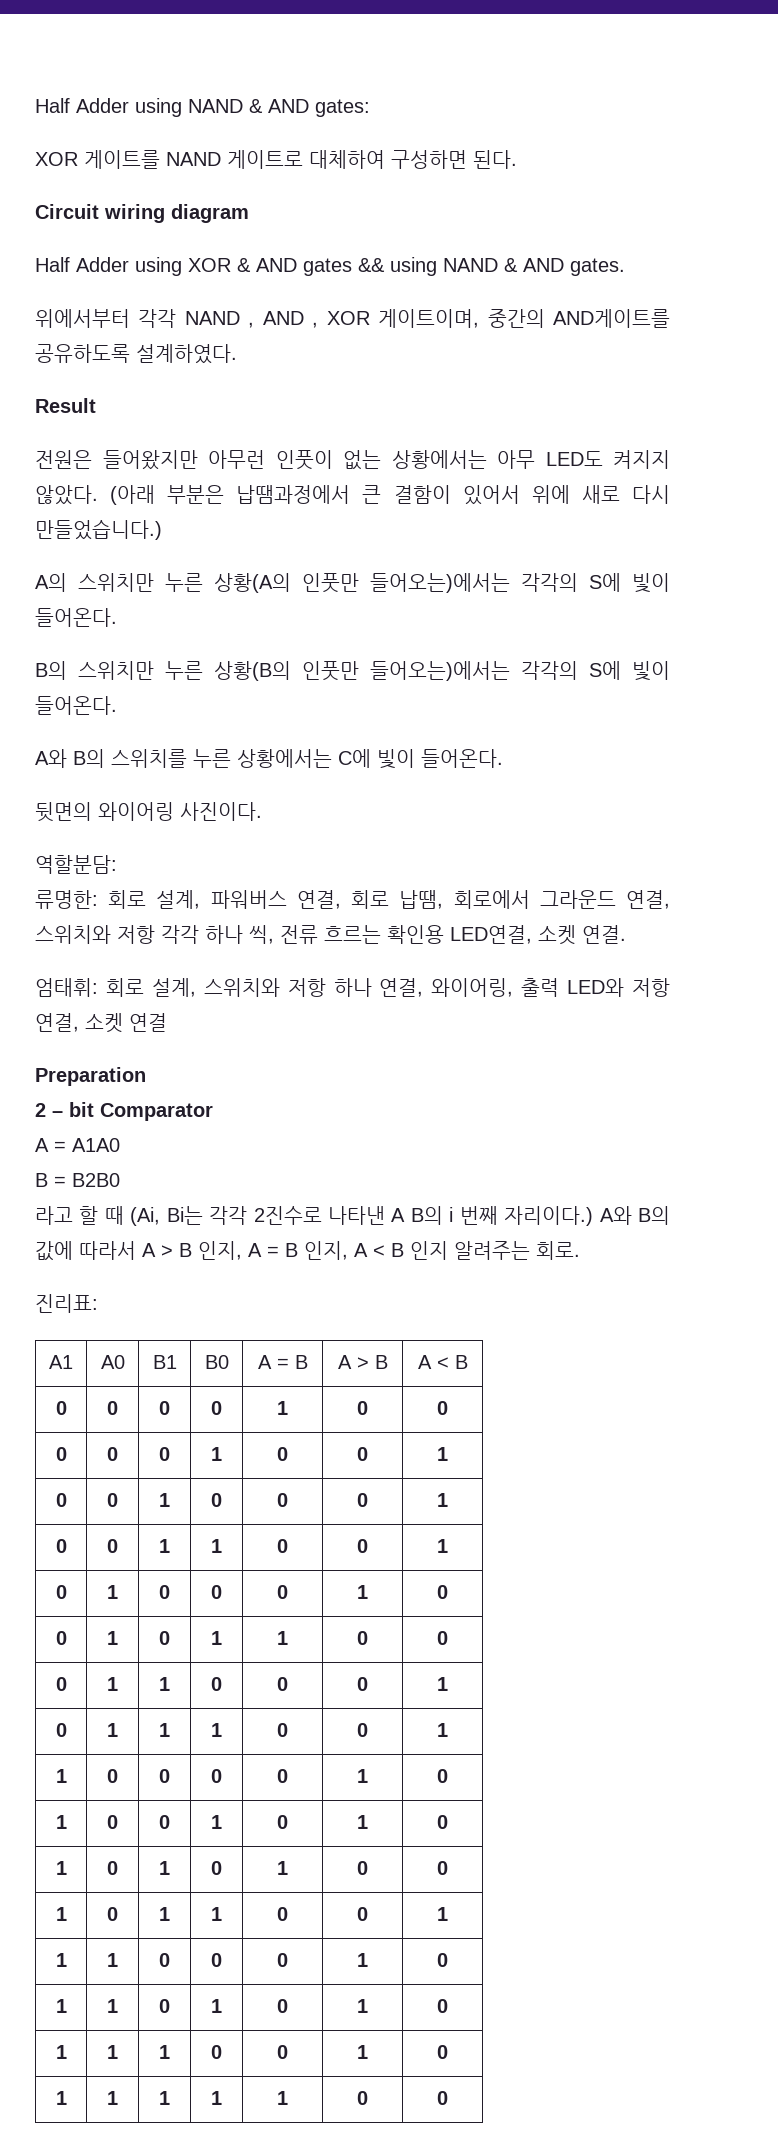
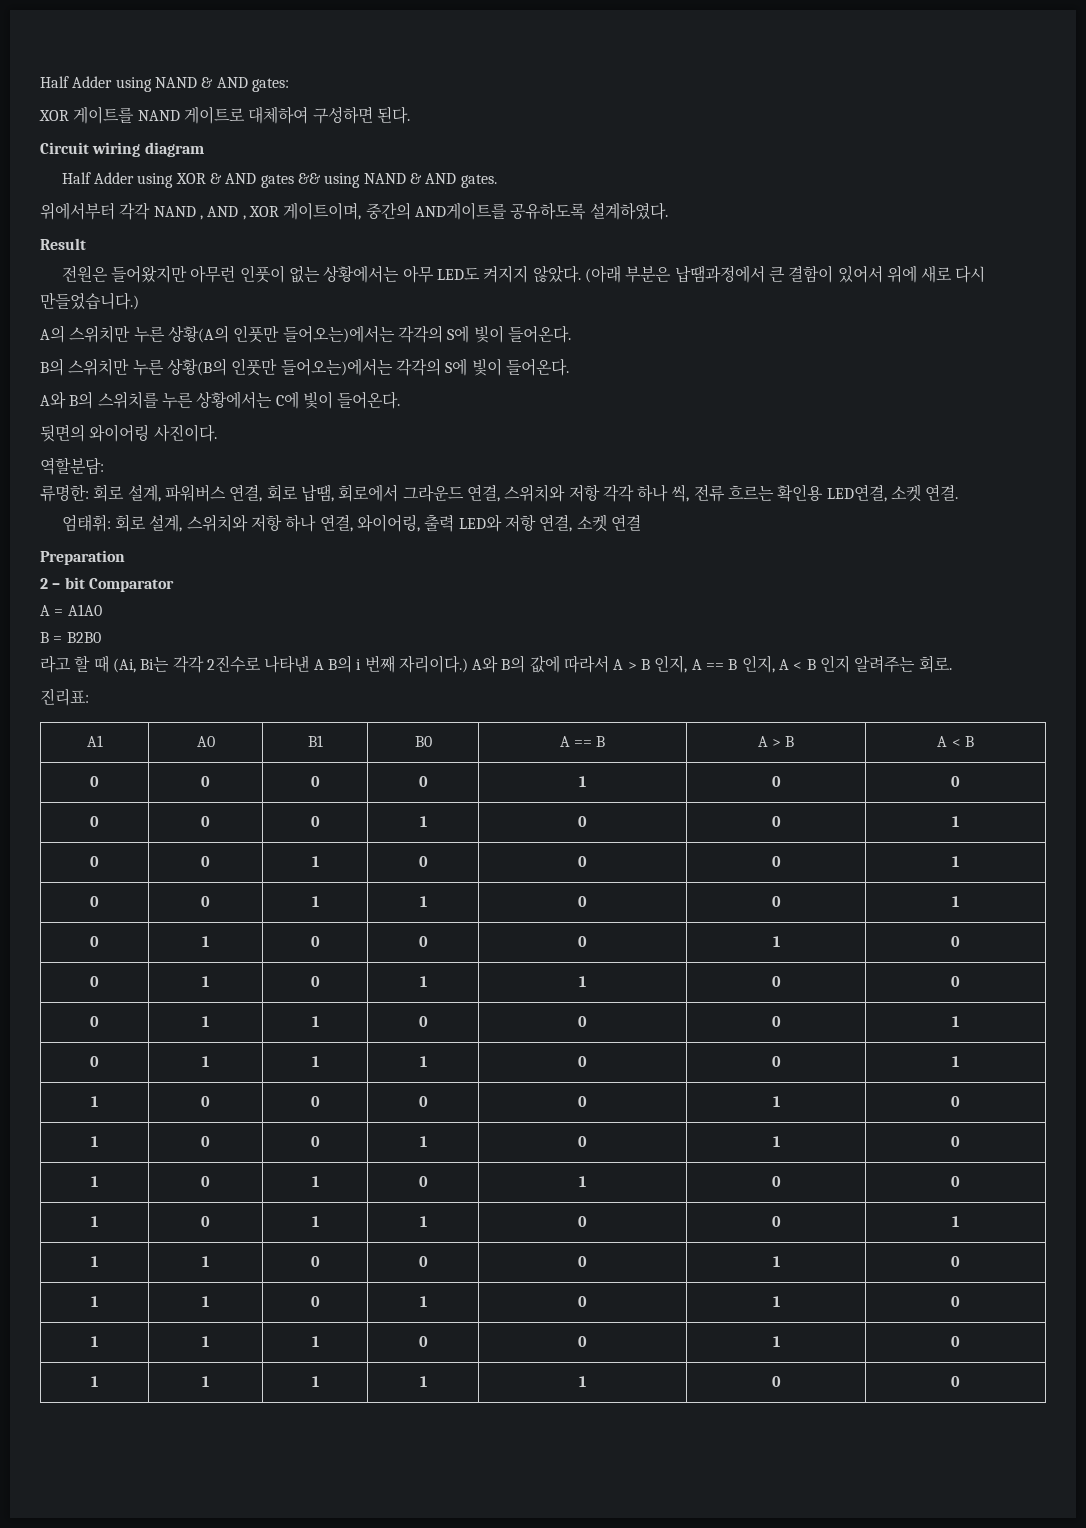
[267,1246,279,1257] = -> [706,663,725,670] ==
[276,1358,289,1369] = -> [574,740,592,747] ==

